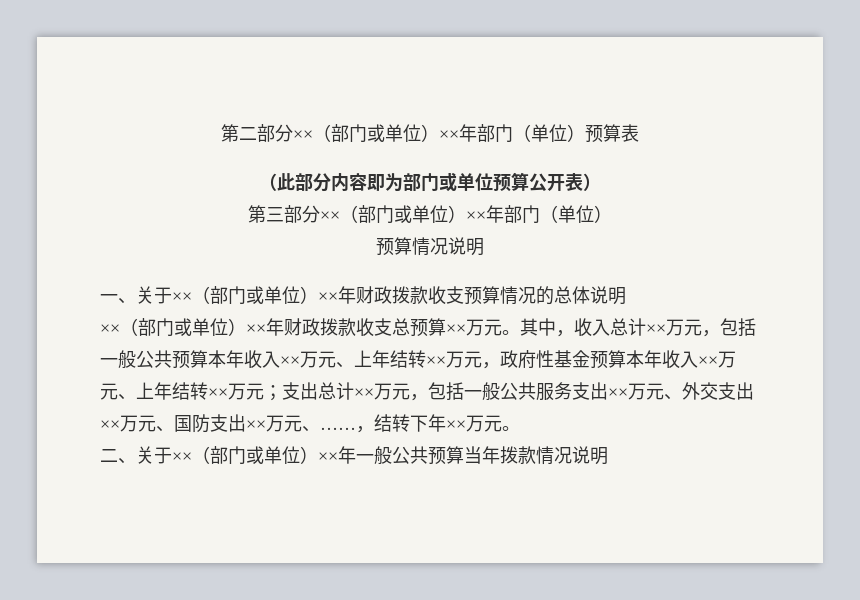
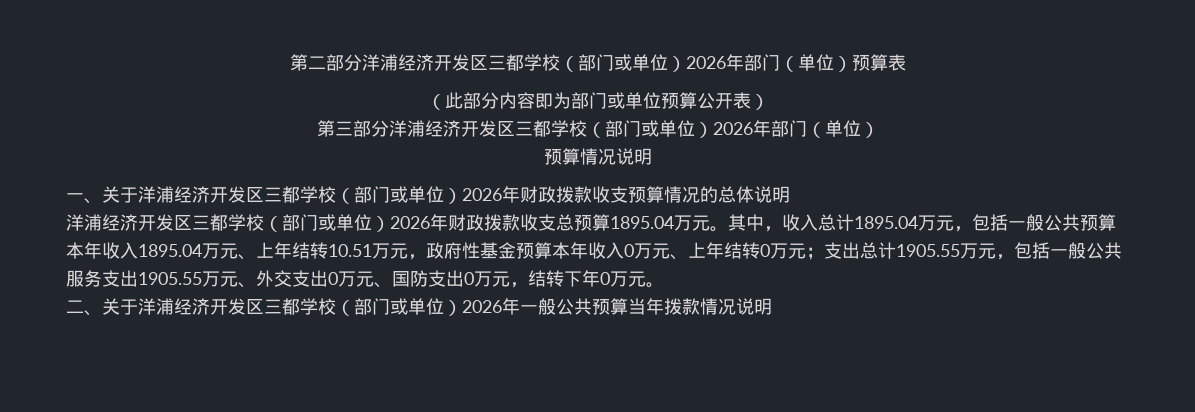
[293,124,459,142] ××（部门或单位）×× -> [361,54,726,72] 洋浦经济开发区三都学校（部门或单位）2026
[320,205,486,223] ××（部门或单位）×× -> [388,120,753,138] 洋浦经济开发区三都学校（部门或单位）2026
[172,286,338,304] ××（部门或单位）×× -> [138,186,502,204] 洋浦经济开发区三都学校（部门或单位）2026
[100,318,266,336] ××（部门或单位）×× -> [66,214,430,232] 洋浦经济开发区三都学校（部门或单位）2026
[446,324,466,334] ×× -> [610,216,674,229] 1895.04
[646,324,666,334] ×× -> [854,216,918,229] 1895.04
[280,350,446,368] ××万元、上年结转×× -> [138,242,372,260] 1895.04万元、上年结转10.51
[698,351,736,368] [100,382,228,400] ××万元、上年结转×× -> [624,242,770,260] 0万元、上年结转0
[354,388,374,398] ×× -> [896,244,960,257] 1905.55
[608,388,628,398] ×× -> [138,272,202,285] 1905.55
[100,420,120,430] ×× -> [328,272,338,285] 0
[246,415,356,432] ××万元、…… -> [464,271,510,287] 0万元
[446,420,466,430] ×× -> [600,272,610,285] 0
[172,446,338,464] ××（部门或单位）×× -> [138,298,502,316] 洋浦经济开发区三都学校（部门或单位）2026

